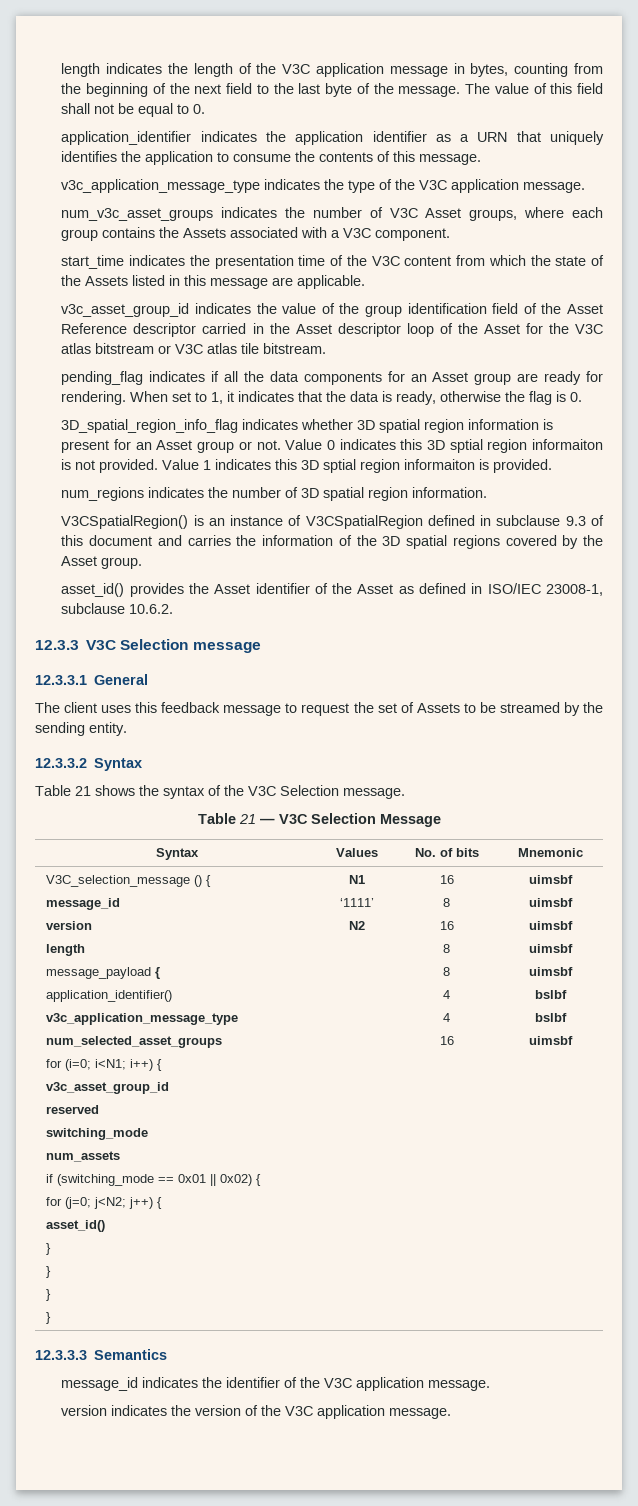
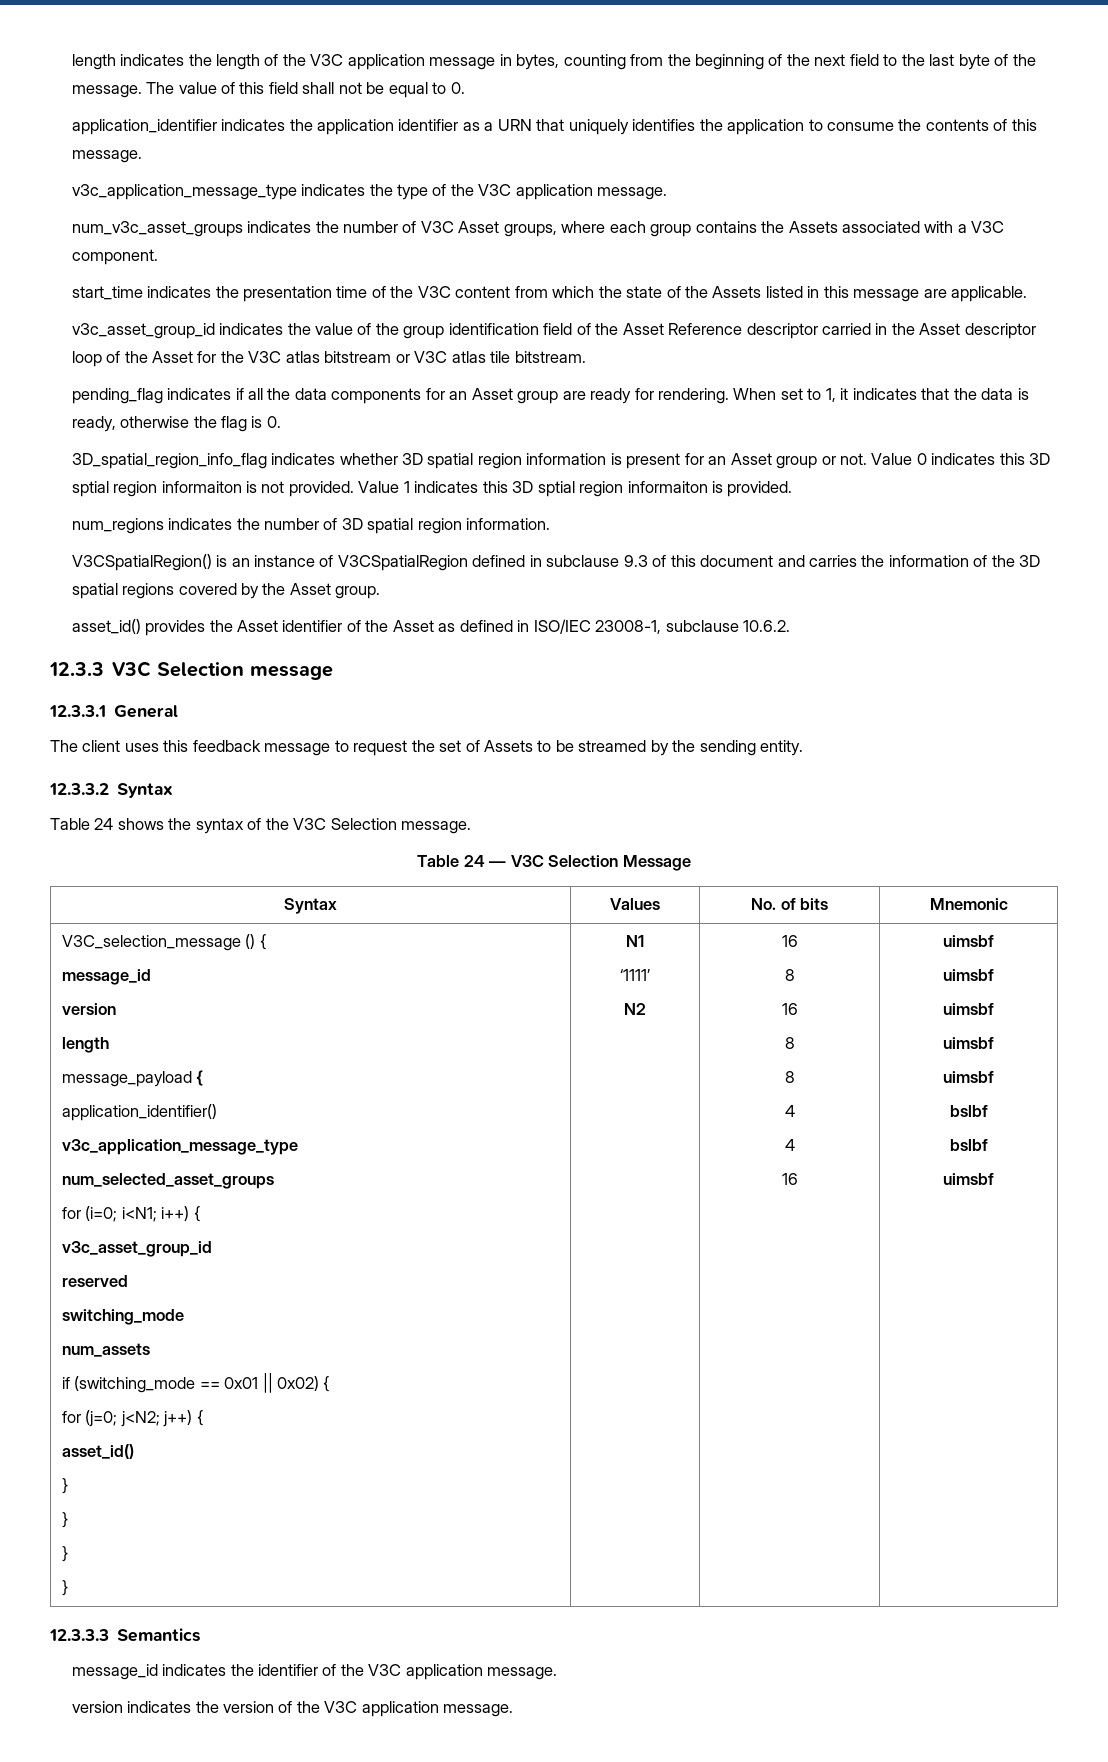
[75,786,91,796] 21 -> [94,818,114,830] 24
[238,814,256,824] 21 -> [463,855,485,867] 24

